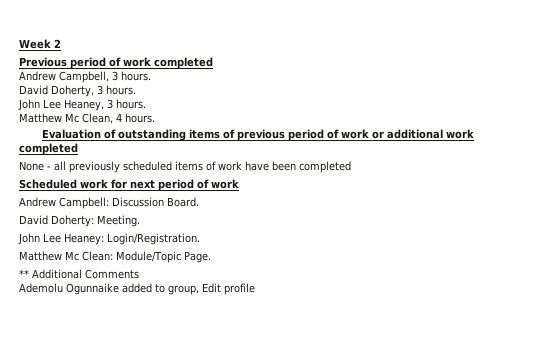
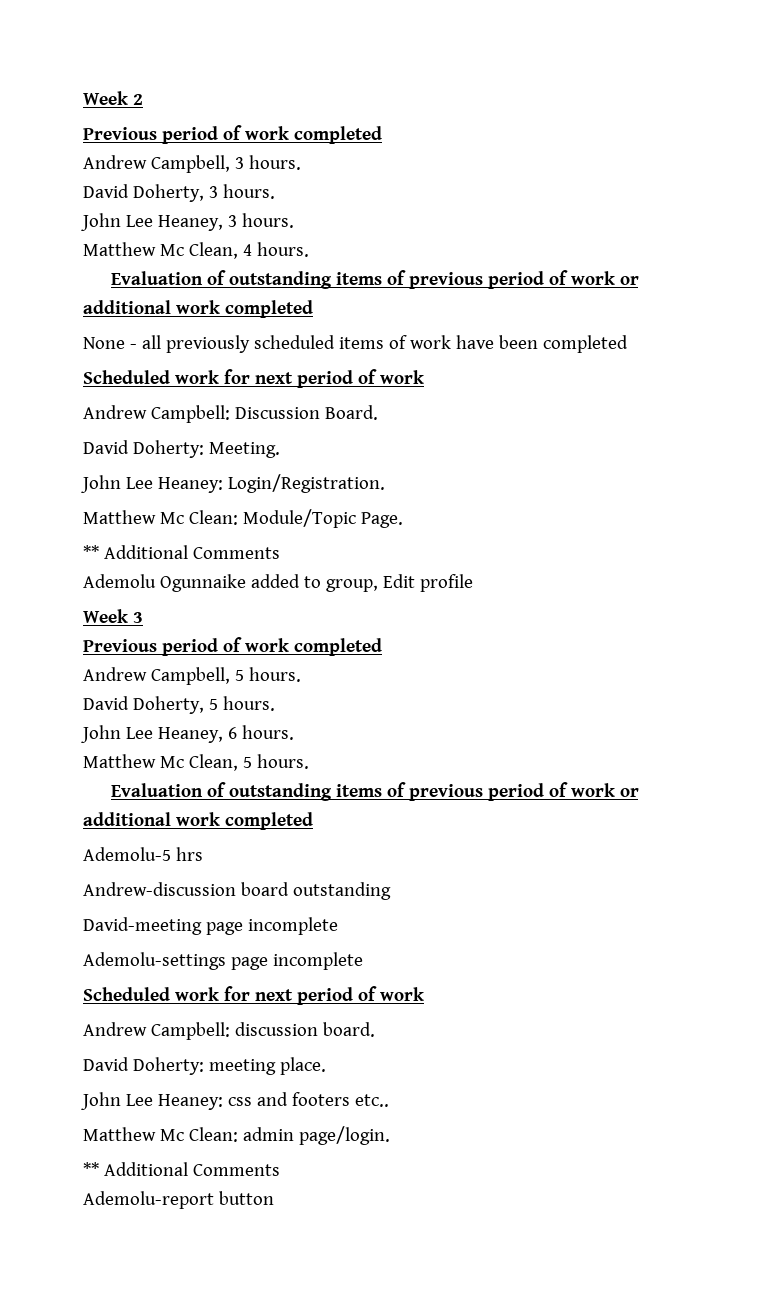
(255, 289) none -> [83,609,143,623] [83,637,382,656] [83,667,301,685] [83,696,275,714] [81,725,294,743] [83,754,309,771] [110,782,639,801] [83,812,313,830] [83,847,203,861] [83,882,391,900] [83,917,338,935] [83,952,363,970] [83,986,424,1005] [83,1022,375,1040] [83,1057,326,1075] [81,1092,389,1110] [83,1126,390,1145] [83,1162,280,1176] [83,1191,274,1209] // Week 3 // Previous period of work completed // Andrew Campbell, 5 hours. // David Doherty, 5 hours. // John Lee Heaney, 6 hours. // Matthew Mc Clean, 5 hours. // Evaluation of outstanding items of previous period of work or additional work completed // Ademolu-5 hrs // Andrew-discussion board outstanding // David-meeting page incomplete // Ademolu-settings page incomplete // Scheduled work for next period of work // Andrew Campbell: discussion board. // David Doherty: meeting place. // John Lee Heaney: css and footers etc.. // Matthew Mc Clean: admin page/login. // ** Additional Comments // Ademolu-report button

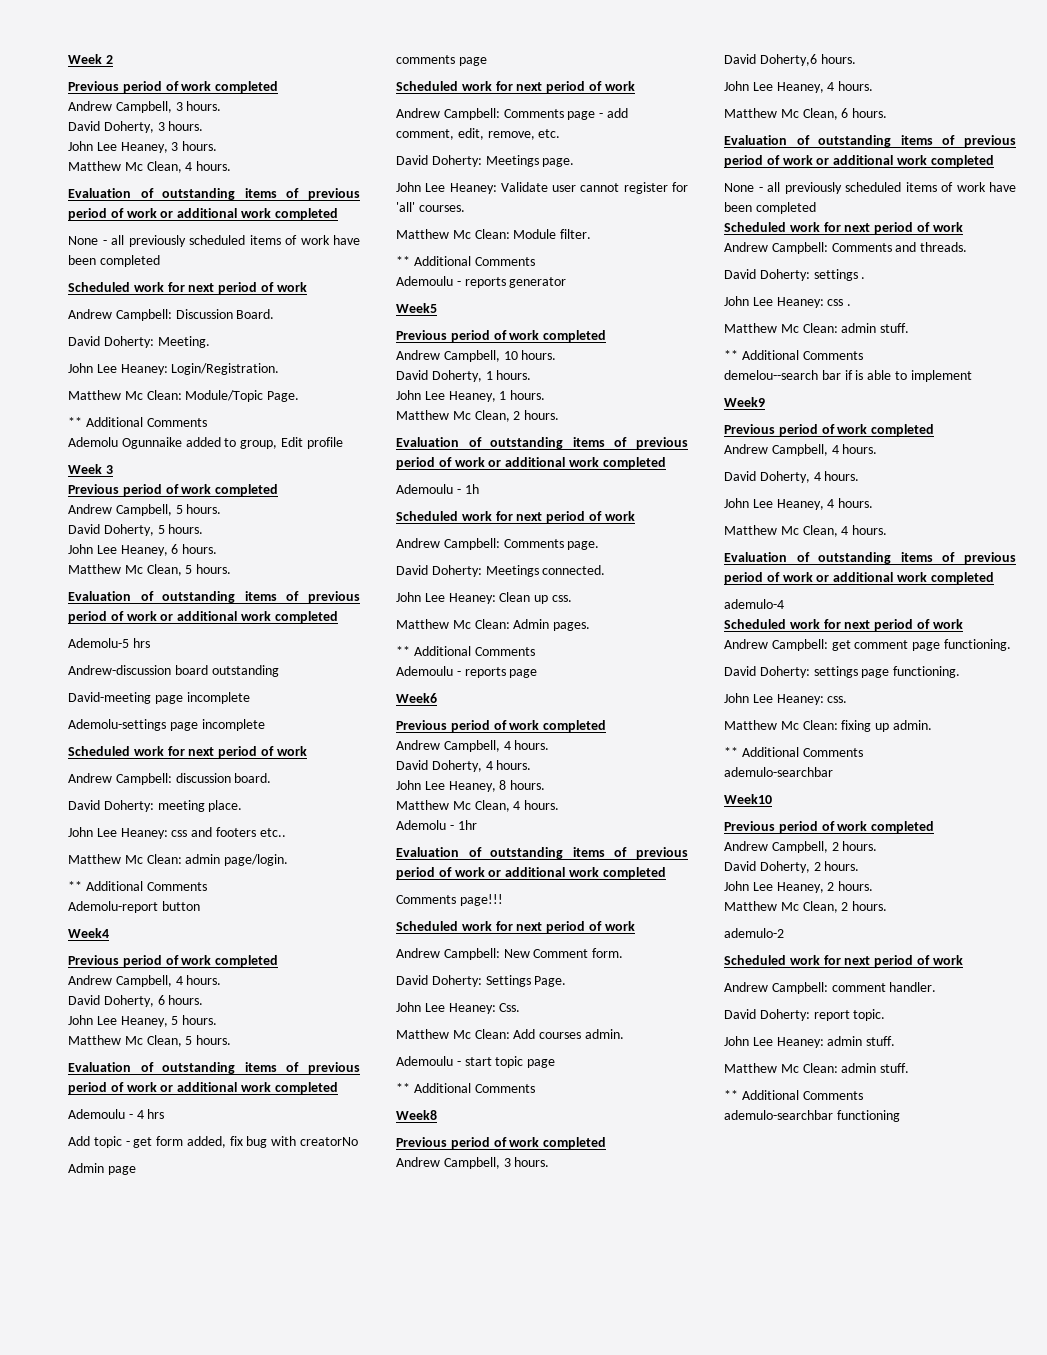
(274, 1198) none -> [68,928,109,938] [68,955,279,967] [68,975,222,987] [68,995,204,1007] [68,1015,218,1027] [68,1035,232,1047] [68,1062,360,1074] [68,1082,338,1094] [68,1109,165,1119] [68,1136,359,1148] [68,1163,136,1175] [396,55,487,66] [396,81,635,93] [396,108,628,120] [396,128,561,140] [396,155,575,167] [396,182,688,194] [396,202,465,212] [396,229,592,239] [396,256,535,266] [396,276,567,288] [396,303,437,313] [396,330,607,342] [396,350,557,362] [396,370,532,382] [396,390,546,402] [396,410,560,422] [396,437,688,449] [396,457,666,469] [396,484,479,494] [396,511,635,523] [396,538,600,550] [396,565,606,577] [396,592,572,604] [396,619,591,631] [396,646,535,656] [396,666,538,678] [396,693,437,703] [396,720,607,732] [396,740,550,752] [396,760,532,772] [396,780,546,792] [396,800,560,812] [396,820,477,830] [396,847,688,859] [396,867,666,879] [396,894,503,906] [396,921,635,933] [396,948,624,960] [396,975,567,987] [396,1002,521,1014] [396,1029,624,1039] [396,1056,556,1068] [396,1083,535,1093] [396,1110,437,1120] [396,1137,607,1149] [396,1157,550,1169] [724,54,856,66] [724,81,874,93] [724,108,888,120] [724,135,1016,147] [724,155,994,167] [724,182,1016,194] [724,202,816,214] [724,222,963,234] [724,242,968,254] [724,269,866,281] [724,296,852,308] [724,323,910,333] [724,350,863,360] [724,370,972,382] [724,397,765,407] [724,424,935,436] [724,444,878,456] [724,471,860,483] [724,498,874,510] [724,525,888,537] [724,552,1016,564] [724,572,994,584] [724,599,784,609] [724,619,963,631] [724,639,1011,651] [724,666,961,678] [724,693,848,705] [724,720,932,732] [724,747,863,757] [724,767,833,777] [724,794,772,804] [724,821,935,833] [724,841,878,853] [724,861,860,873] [724,881,874,893] [724,901,888,913] [724,928,784,938] [724,955,963,967] [724,982,937,994] [724,1009,886,1021] [724,1036,896,1048] [724,1063,910,1073] [724,1090,863,1100] [724,1110,900,1122] // Week4 // Previous period of work completed // Andrew Campbell, 4 hours. // David Doherty, 6 hours. // John Lee Heaney, 5 hours. // Matthew Mc Clean, 5 hours. // Evaluation of outstanding items of previous period of work or additional work completed // Ademoulu - 4 hrs // Add topic - get form added, fix bug with creatorNo // Admin page // comments page // Scheduled work for next period of work // Andrew Campbell: Comments page - add comment, edit, remove, etc. // David Doherty: Meetings page. // John Lee Heaney: Validate user cannot register for 'all' courses. // Matthew Mc Clean: Module filter. // ** Additional Comments // Ademoulu - reports generator // Week5 // Previous period of work completed // Andrew Campbell, 10 hours. // David Doherty, 1 hours. // John Lee Heaney, 1 hours. // Matthew Mc Clean, 2 hours. // Evaluation of outstanding items of previous period of work or additional work completed // Ademoulu - 1h // Scheduled work for next period of work // Andrew Campbell: Comments page. // David Doherty: Meetings connected. // John Lee Heaney: Clean up css. // Matthew Mc Clean: Admin pages. // ** Additional Comments // Ademoulu - reports page // Week6 // Previous period of work completed // Andrew Campbell, 4 hours. // David Doherty, 4 hours. // John Lee Heaney, 8 hours. // Matthew Mc Clean, 4 hours. // Ademolu - 1hr // Evaluation of outstanding items of previous period of work or additional work completed // Comments page!!! // Scheduled work for next period of work // Andrew Campbell: New Comment form. // David Doherty: Settings Page. // John Lee Heaney: Css. // Matthew Mc Clean: Add courses admin. // Ademoulu - start topic page // ** Additional Comments // Week8 // Previous period of work completed // Andrew Campbell, 3 hours. // David Doherty,6 hours. // John Lee Heaney, 4 hours. // Matthew Mc Clean, 6 hours. // Evaluation of outstanding items of previous period of work or additional work completed // None - all previously scheduled items of work have been completed // Scheduled work for next period of work // Andrew Campbell: Comments and threads. // David Doherty: settings . // John Lee Heaney: css . // Matthew Mc Clean: admin stuff. // ** Additional Comments // demelou--search bar if is able to implement // Week9 // Previous period of work completed // Andrew Campbell, 4 hours. // David Doherty, 4 hours. // John Lee Heaney, 4 hours. // Matthew Mc Clean, 4 hours. // Evaluation of outstanding items of previous period of work or additional work completed // ademulo-4 // Scheduled work for next period of work // Andrew Campbell: get comment page functioning. // David Doherty: settings page functioning. // John Lee Heaney: css. // Matthew Mc Clean: fixing up admin. // ** Additional Comments // ademulo-searchbar // Week10 // Previous period of work completed // Andrew Campbell, 2 hours. // David Doherty, 2 hours. // John Lee Heaney, 2 hours. // Matthew Mc Clean, 2 hours. // ademulo-2 // Scheduled work for next period of work // Andrew Campbell: comment handler. // David Doherty: report topic. // John Lee Heaney: admin stuff. // Matthew Mc Clean: admin stuff. // ** Additional Comments // ademulo-searchbar functioning

